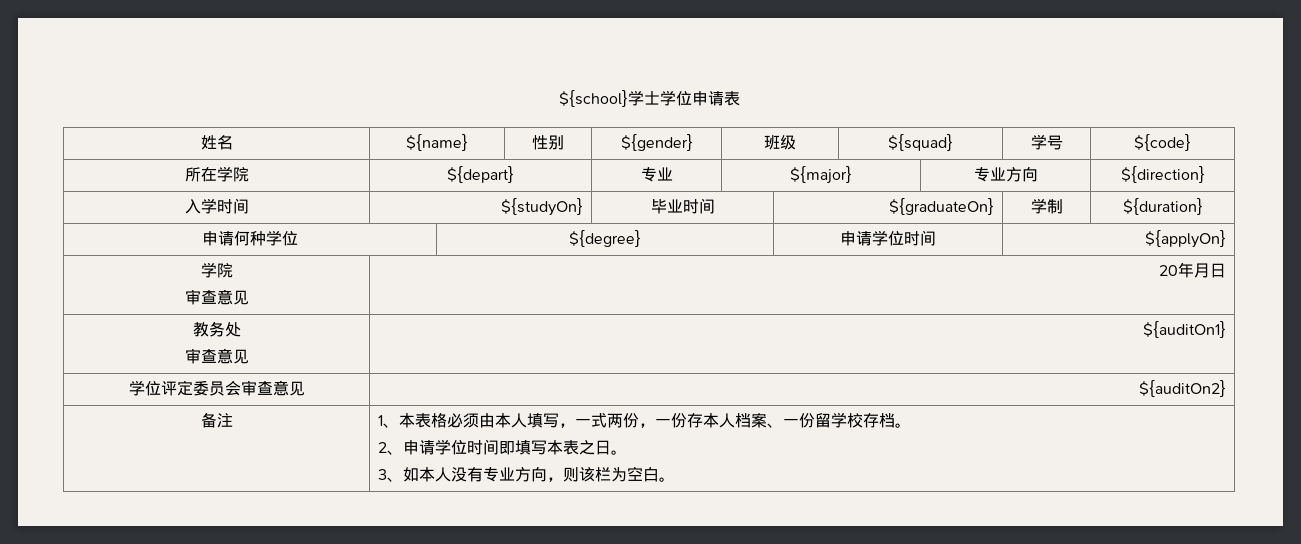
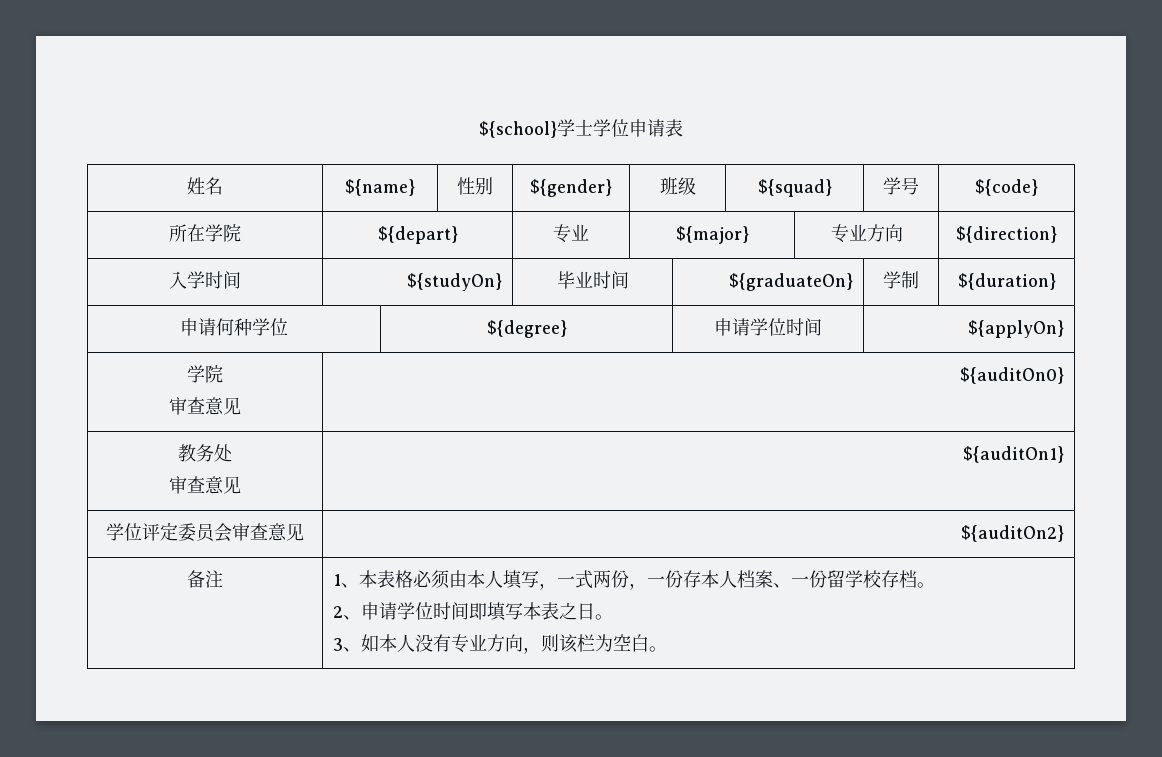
[1158,262,1226,278] 20年月日 -> [959,367,1064,384] ${auditOn0}

